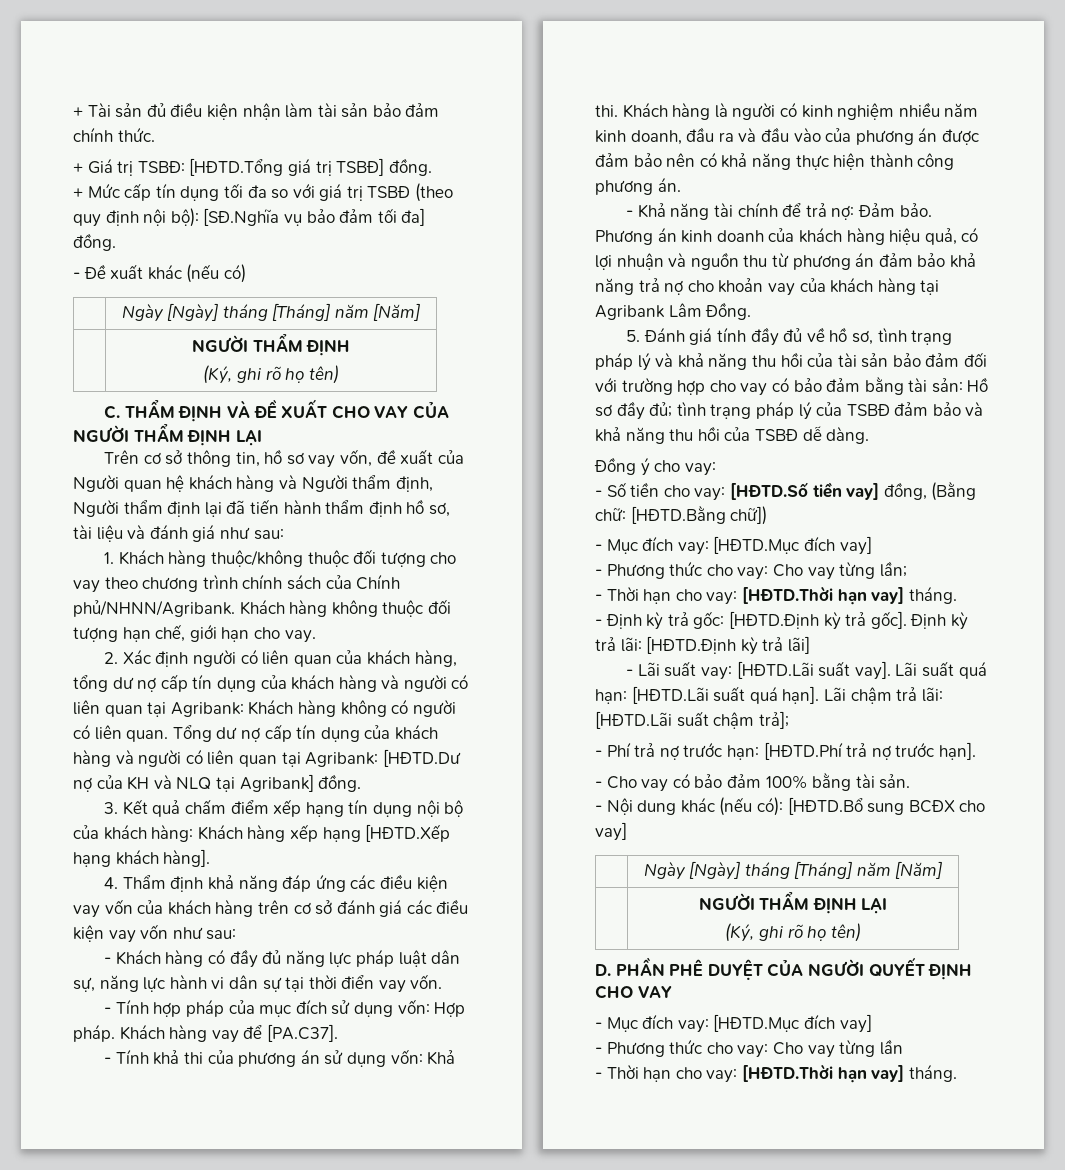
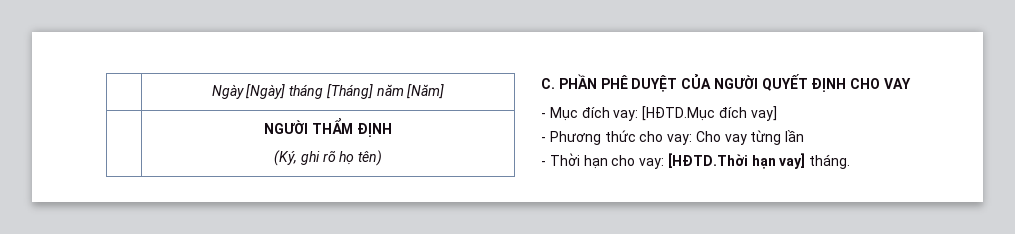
[73,102,440,120] [73,127,155,142] [73,158,432,176] [73,183,454,202] [73,208,426,227] [73,233,116,251] [73,264,246,283] + Tài sản đủ điều kiện nhận làm tài sản bảo đảm chính thức. // + Giá trị TSBĐ: [HĐTD.Tổng giá trị TSBĐ] đồng. // + Mức cấp tín dụng tối đa so với giá trị TSBĐ (theo quy định nội bộ): [SĐ.Nghĩa vụ bảo đảm tối đa] đồng. // - Đề xuất khác (nếu có) // -> (211, 91) none
[124,399,449,422] [73,424,262,446] [104,449,464,468] [73,474,433,492] [73,499,450,517] [73,524,284,542] [104,549,457,567] [73,574,401,593] [73,599,451,617] [73,624,316,643] [104,649,457,667] [73,674,469,692] [73,699,456,717] [73,724,438,742] [73,749,461,767] [73,774,362,792] [104,799,464,817] [73,824,451,842] [73,849,211,867] [104,874,448,892] [73,899,469,918] [73,924,237,943] [104,949,461,968] [73,974,443,993] [104,999,466,1017] [73,1024,338,1043] [104,1049,456,1067] [595,102,979,120] [595,127,979,145] [595,152,955,170] [595,177,681,195] [626,202,932,220] [595,227,979,245] [595,252,976,270] [595,277,940,296] [595,302,752,320] [626,327,953,346] [595,352,988,371] [595,376,989,396] [595,401,984,420] [595,426,870,444] [594,457,716,476] [595,481,977,501] [595,505,768,525] [595,536,872,555] [595,561,907,580] [595,586,957,605] [595,611,968,630] [595,636,810,655] [626,661,987,680] [595,686,943,704] [595,711,789,729] [595,742,976,760] [595,772,911,792] [595,797,986,816] [595,822,627,841] [643,861,943,880] [698,892,888,914] [725,923,861,942] [595,964,611,976] THẨM ĐỊNH VÀ ĐỀ XUẤT CHO VAY CỦA NGƯỜI THẨM ĐỊNH LẠI // Trên cơ sở thông tin, hồ sơ vay vốn, đề xuất của Người quan hệ khách hàng và Người thẩm định, Người thẩm định lại đã tiến hành thẩm định hồ sơ, tài liệu và đánh giá như sau: // 1. Khách hàng thuộc/không thuộc đối tượng cho vay theo chương trình chính sách của Chính phủ/NHNN/Agribank. Khách hàng không thuộc đối tượng hạn chế, giới hạn cho vay. // 2. Xác định người có liên quan của khách hàng, tổng dư nợ cấp tín dụng của khách hàng và người có liên quan tại Agribank: Khách hàng không có người có liên quan. Tổng dư nợ cấp tín dụng của khách hàng và người có liên quan tại Agribank: [HĐTD.Dư nợ của KH và NLQ tại Agribank] đồng. // 3. Kết quả chấm điểm xếp hạng tín dụng nội bộ của khách hàng: Khách hàng xếp hạng [HĐTD.Xếp hạng khách hàng]. // 4. Thẩm định khả năng đáp ứng các điều kiện vay vốn của khách hàng trên cơ sở đánh giá các điều kiện vay vốn như sau: // - Khách hàng có đầy đủ năng lực pháp luật dân sự, năng lực hành vi dân sự tại thời điển vay vốn. // - Tính hợp pháp của mục đích sử dụng vốn: Hợp pháp. Khách hàng vay để [PA.C37]. // - Tính khả thi của phương án sử dụng vốn: Khả thi. Khách hàng là người có kinh nghiệm nhiều năm kinh doanh, đầu ra và đầu vào của phương án được đảm bảo nên có khả năng thực hiện thành công phương án. // - Khả năng tài chính để trả nợ: Đảm bảo. Phương án kinh doanh của khách hàng hiệu quả, có lợi nhuận và nguồn thu từ phương án đảm bảo khả năng trả nợ cho khoản vay của khách hàng tại Agribank Lâm Đồng. // 5. Đánh giá tính đầy đủ về hồ sơ, tình trạng pháp lý và khả năng thu hồi của tài sản bảo đảm đối với trường hợp cho vay có bảo đảm bằng tài sản: Hồ sơ đầy đủ; tình trạng pháp lý của TSBĐ đảm bảo và khả năng thu hồi của TSBĐ dễ dàng. // Đồng ý cho vay: // - Số tiền cho vay: [HĐTD.Số tiền vay] đồng, (Bằng chữ: [HĐTD.Bằng chữ]) // - Mục đích vay: [HĐTD.Mục đích vay] // - Phương thức cho vay: Cho vay từng lần; // - Thời hạn cho vay: [HĐTD.Thời hạn vay] tháng. // - Định kỳ trả gốc: [HĐTD.Định kỳ trả gốc]. Định kỳ trả lãi: [HĐTD.Định kỳ trả lãi] // - Lãi suất vay: [HĐTD.Lãi suất vay]. Lãi suất quá hạn: [HĐTD.Lãi suất quá hạn]. Lãi chậm trả lãi: [HĐTD.Lãi suất chậm trả]; // - Phí trả nợ trước hạn: [HĐTD.Phí trả nợ trước hạn]. // - Cho vay có bảo đảm 100% bằng tài sản. // - Nội dung khác (nếu có): [HĐTD.Bổ sung BCĐX cho vay] // | Ngày [Ngày] tháng [Tháng] năm [Năm] // | NGƯỜI THẨM ĐỊNH LẠI // (Ký, ghi rõ họ tên) // D. -> (555, 83) none

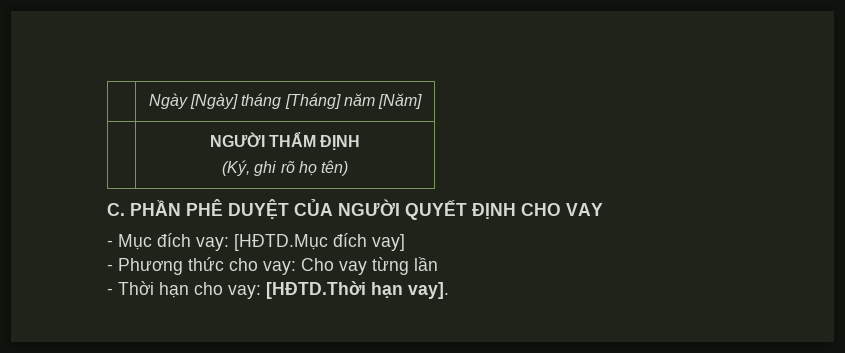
[779,153,851,169] vay] tháng. -> [408,282,449,299] vay].

